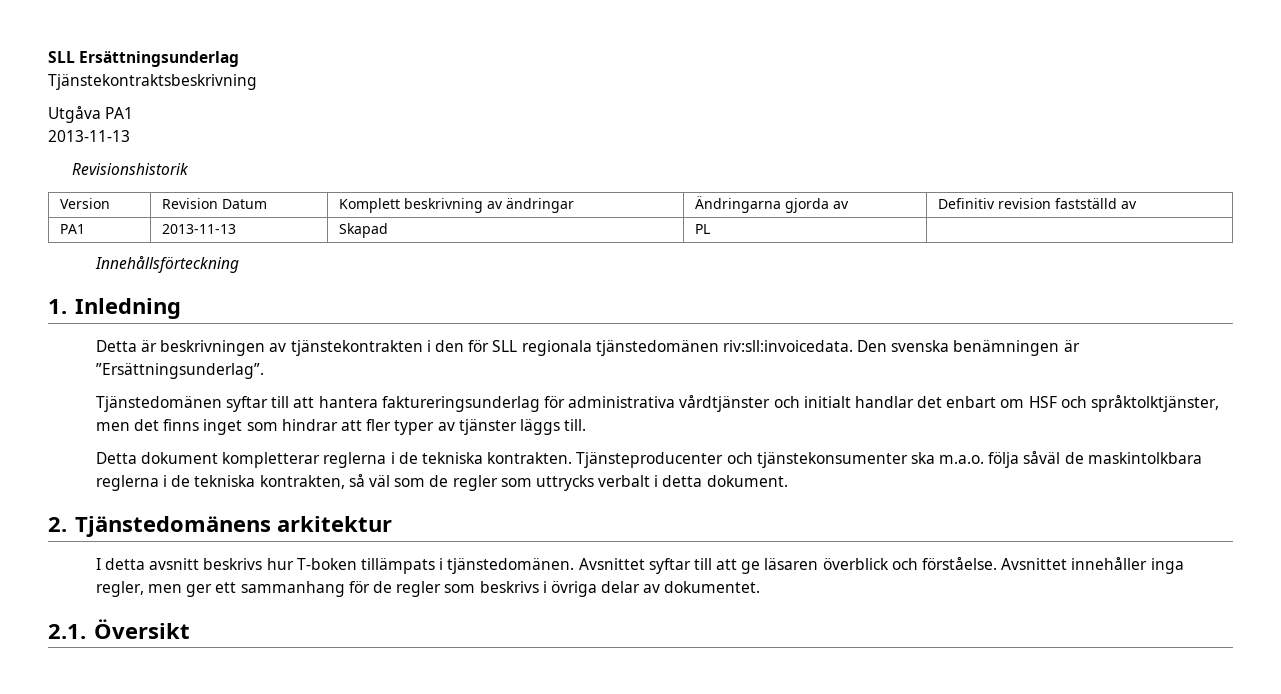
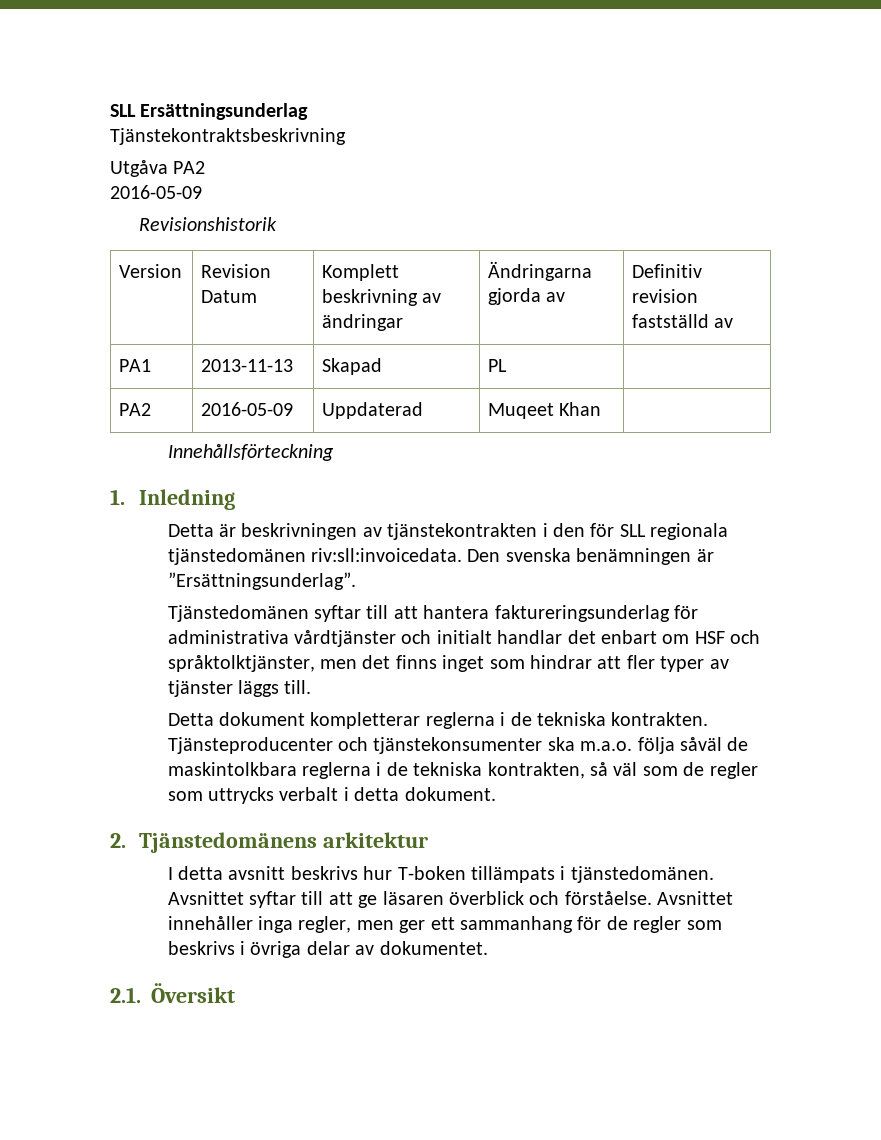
[105,107,134,119] [48,130,130,142] PA1 // 2013-11-13 -> [173,161,206,174] [110,185,202,199] PA2 // 2016-05-09
(711, 229) none -> [119,403,152,416] [201,402,294,416] [322,402,424,419] [488,402,602,419] // PA2 | 2016-05-09 | Uppdaterad | Muqeet Khan |

